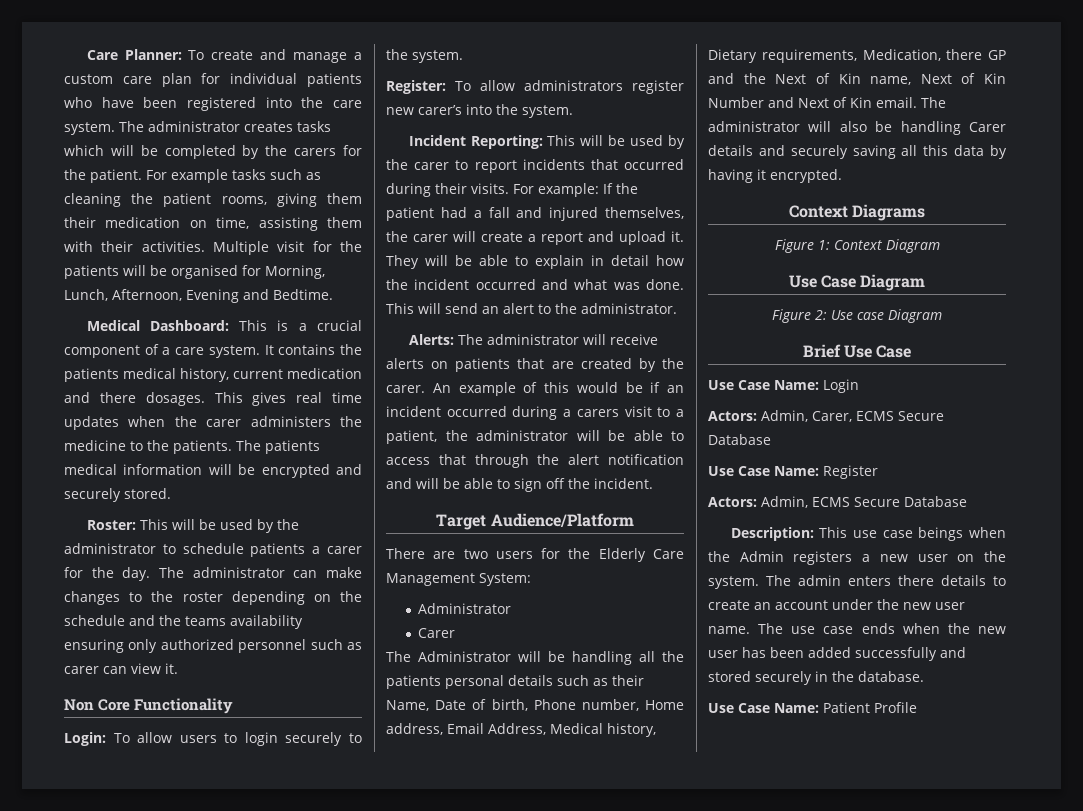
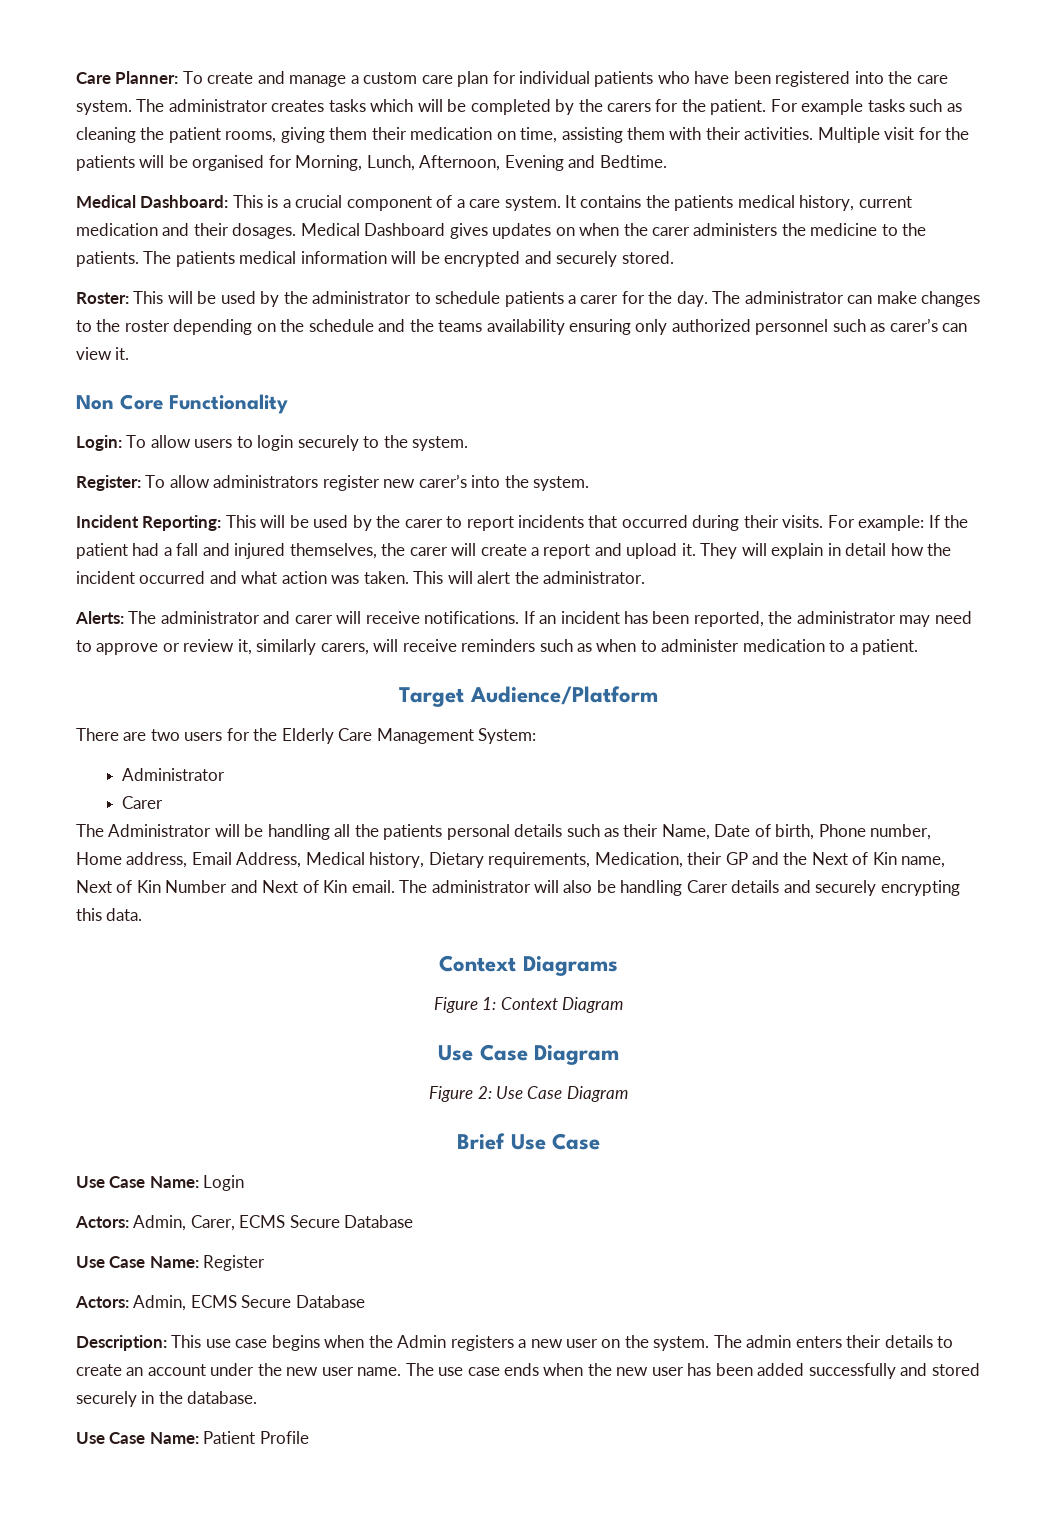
[99,392,362,406] [64,416,119,430] there dosages. This gives real time updates -> [193,223,575,239] their dosages. Medical Dashboard gives updates on
[64,666,99,674] carer -> [889,318,938,332] carer’s
[455,255,528,266] be able to -> (767, 549) none
[613,279,684,290] [386,303,551,314] was done. This will send an alert to -> [281,571,511,584] action was taken. This will alert
[582,334,658,345] [386,358,684,372] [386,382,684,396] [386,406,684,420] [386,430,684,444] [386,454,684,468] [386,478,653,492] will receive alerts on patients that are created by the carer. An example of this would be if an incident occurred during a carers visit to a patient, the administrator will be able to access that through the alert notification and will be able to sign off the incident. -> [263,611,972,627] [76,639,919,655] and carer will receive notifications. If an incident has been reported, the administrator may need to approve or review it, similarly carers, will receive reminders such as when to administer medication to a patient.
[946,49,983,60] there -> [687,852,723,865] their
[852,145,1007,159] [708,169,842,183] saving all this data by having it encrypted. -> [880,880,960,896] [76,908,143,921] encrypting this data.
[857,312,884,320] case -> [527,1086,563,1099] Case
[918,527,964,541] beings -> [271,1335,320,1351] begins
[898,575,934,586] there -> [846,1335,882,1348] their

